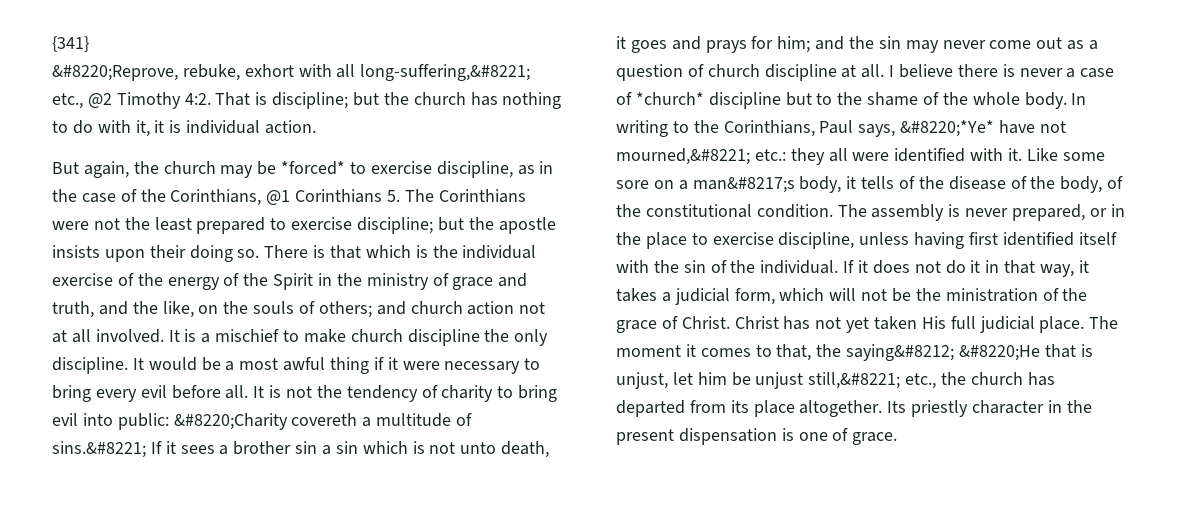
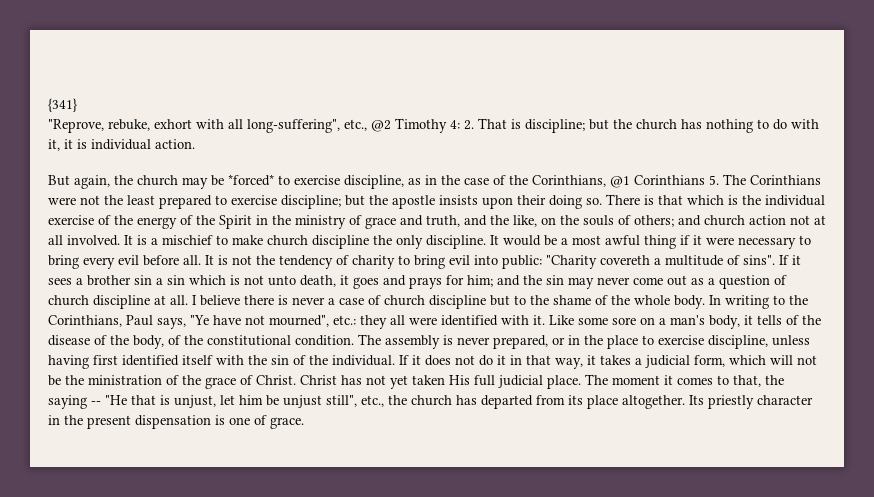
[52,65,178,81] &#8220;Reprove, -> [48,119,104,133] "Reprove,
[360,64,531,81] long-suffering,&#8221; -> [247,119,340,133] long-suffering",
[184,93,211,105] 4:2. -> [450,120,474,130] 4: 2.
[173,413,288,430] &#8220;Charity -> [546,255,597,269] "Charity
[52,441,146,458] sins.&#8221; -> [743,255,775,265] sins".
[635,92,704,105] *church* -> [384,295,425,306] church
[900,120,995,137] &#8220;*Ye* -> [190,315,209,325] "Ye
[616,148,750,165] mourned,&#8221; -> [269,315,329,327] mourned",
[692,177,795,193] man&#8217;s -> [670,315,705,325] man's
[846,344,1041,361] saying&#8212; &#8220;He -> [48,395,127,409] saying -- "He
[808,372,901,389] still,&#8221; -> [326,395,357,407] still",

